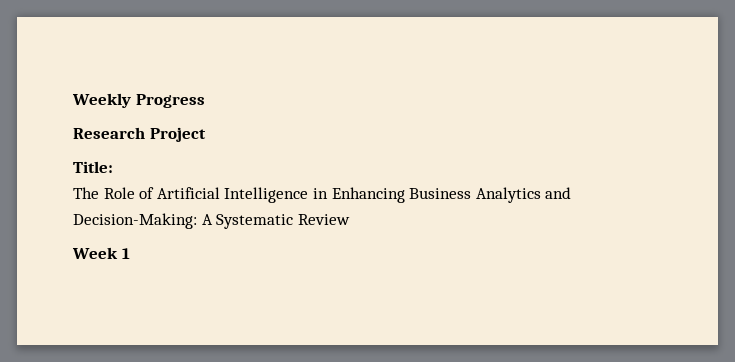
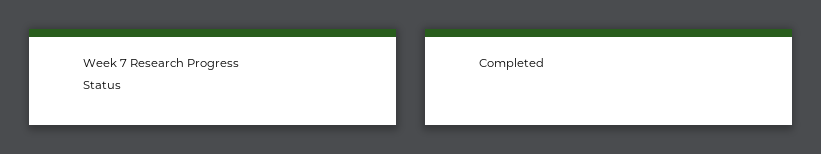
[72,93,205,108] [73,127,206,142] [73,161,113,173] [73,187,572,203] [73,213,350,229] [72,247,130,259] Weekly Progress // Research Project // Title: // The Role of Artificial Intelligence in Enhancing Business Analytics and Decision-Making: A Systematic Review // Week 1 -> [83,58,240,70] [83,81,121,89] [479,58,544,70] Week 7 Research Progress // Status // Completed

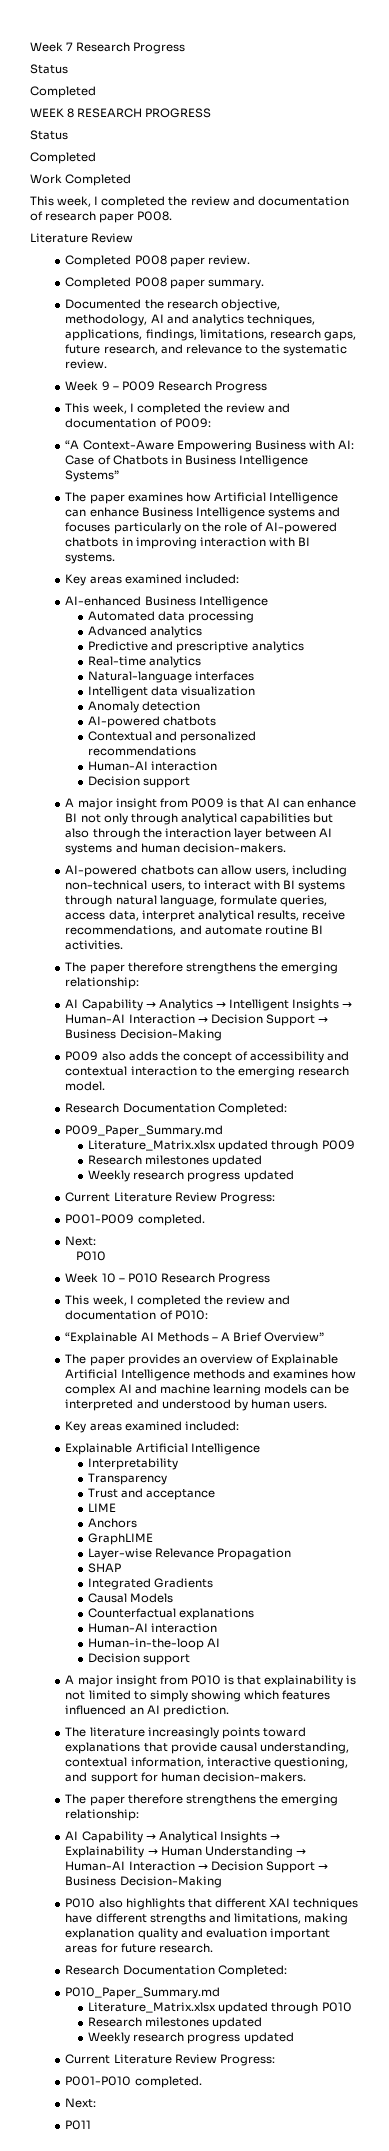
(544, 64) none -> [30,108,212,118] [30,130,68,140] [30,152,96,164] [30,174,132,186] [30,196,349,208] [30,211,173,223] [30,233,134,243] [65,255,250,267] [65,277,264,289] [65,299,280,311] [65,314,315,326] [65,329,356,341] [65,344,348,356] [65,359,108,369] [65,381,267,393] [65,403,291,415] [65,418,211,428] [65,440,354,452] [65,455,308,467] [65,470,120,482] [65,492,338,504] [65,507,340,519] [65,522,338,534] [65,537,310,549] [65,553,116,564] [65,574,239,586] [65,596,268,608] [88,611,255,623] [88,626,203,638] [88,641,304,653] [88,656,202,668] [88,671,255,683] [88,686,256,698] [88,701,201,713] [88,716,217,728] [88,731,257,743] [88,746,197,756] [88,761,218,771] [88,776,191,788] [65,798,357,810] [65,813,334,825] [65,828,333,840] [65,843,286,855] [65,865,347,877] [65,880,346,892] [65,895,327,907] [65,910,345,922] [65,925,323,936] [65,940,124,950] [65,962,338,974] [65,977,140,989] [65,999,353,1011] [65,1014,328,1026] [65,1029,222,1041] [65,1051,350,1063] [65,1066,349,1078] [65,1081,106,1091] [65,1103,287,1115] [65,1125,224,1137] [88,1140,355,1152] [88,1155,263,1167] [88,1170,294,1182] [65,1192,275,1204] [65,1214,205,1226] [65,1236,97,1246] [75,1251,106,1261] [65,1273,270,1285] [65,1295,291,1307] [65,1310,208,1320] [65,1332,325,1344] [65,1354,339,1366] [65,1369,356,1381] [65,1384,350,1396] [65,1399,327,1411] [65,1421,239,1433] [65,1443,260,1455] [88,1458,179,1470] [88,1473,168,1485] [88,1488,216,1500] [88,1503,117,1512] [88,1518,138,1528] [88,1533,154,1545] [88,1548,292,1560] [88,1563,122,1573] [88,1578,214,1590] [88,1593,174,1603] [88,1608,255,1620] [88,1623,218,1633] [88,1638,221,1650] [88,1653,191,1665] [65,1675,357,1687] [65,1690,331,1702] [65,1705,229,1717] [65,1727,306,1739] [65,1742,349,1754] [65,1757,348,1769] [65,1772,306,1784] [65,1794,338,1806] [65,1809,140,1821] [65,1831,280,1843] [65,1846,306,1858] [65,1861,328,1873] [65,1876,222,1888] [65,1898,359,1910] [65,1913,348,1925] [65,1928,330,1940] [65,1943,213,1953] [65,1965,287,1977] [65,1987,221,1999] [88,2002,352,2014] [88,2017,263,2029] [88,2032,294,2044] [65,2054,275,2066] [65,2076,202,2088] [65,2098,97,2108] [65,2120,92,2130] // WEEK 8 RESEARCH PROGRESS // Status // Completed // Work Completed // This week, I completed the review and documentation of research paper P008. // Literature Review // Completed P008 paper review. // Completed P008 paper summary. // Documented the research objective, methodology, AI and analytics techniques, applications, findings, limitations, research gaps, future research, and relevance to the systematic review. // Week 9 – P009 Research Progress // This week, I completed the review and documentation of P009: // “A Context-Aware Empowering Business with AI: Case of Chatbots in Business Intelligence Systems” // The paper examines how Artificial Intelligence can enhance Business Intelligence systems and focuses particularly on the role of AI-powered chatbots in improving interaction with BI systems. // Key areas examined included: // AI-enhanced Business Intelligence // Automated data processing // Advanced analytics // Predictive and prescriptive analytics // Real-time analytics // Natural-language interfaces // Intelligent data visualization // Anomaly detection // AI-powered chatbots // Contextual and personalized recommendations // Human-AI interaction // Decision support // A major insight from P009 is that AI can enhance BI not only through analytical capabilities but also through the interaction layer between AI systems and human decision-makers. // AI-powered chatbots can allow users, including non-technical users, to interact with BI systems through natural language, formulate queries, access data, interpret analytical results, receive recommendations, and automate routine BI activities. // The paper therefore strengthens the emerging relationship: // AI Capability → Analytics → Intelligent Insights → Human-AI Interaction → Decision Support → Business Decision-Making // P009 also adds the concept of accessibility and contextual interaction to the emerging research model. // Research Documentation Completed: // P009_Paper_Summary.md // Literature_Matrix.xlsx updated through P009 // Research milestones updated // Weekly research progress updated // Current Literature Review Progress: // P001-P009 completed. // Next: // P010 // Week 10 – P010 Research Progress // This week, I completed the review and documentation of P010: // “Explainable AI Methods – A Brief Overview” // The paper provides an overview of Explainable Artificial Intelligence methods and examines how complex AI and machine learning models can be interpreted and understood by human users. // Key areas examined included: // Explainable Artificial Intelligence // Interpretability // Transparency // Trust and acceptance // LIME // Anchors // GraphLIME // Layer-wise Relevance Propagation // SHAP // Integrated Gradients // Causal Models // Counterfactual explanations // Human-AI interaction // Human-in-the-loop AI // Decision support // A major insight from P010 is that explainability is not limited to simply showing which features influenced an AI prediction. // The literature increasingly points toward explanations that provide causal understanding, contextual information, interactive questioning, and support for human decision-makers. // The paper therefore strengthens the emerging relationship: // AI Capability → Analytical Insights → Explainability → Human Understanding → Human-AI Interaction → Decision Support → Business Decision-Making // P010 also highlights that different XAI techniques have different strengths and limitations, making explanation quality and evaluation important areas for future research. // Research Documentation Completed: // P010_Paper_Summary.md // Literature_Matrix.xlsx updated through P010 // Research milestones updated // Weekly research progress updated // Current Literature Review Progress: // P001-P010 completed. // Next: // P011

